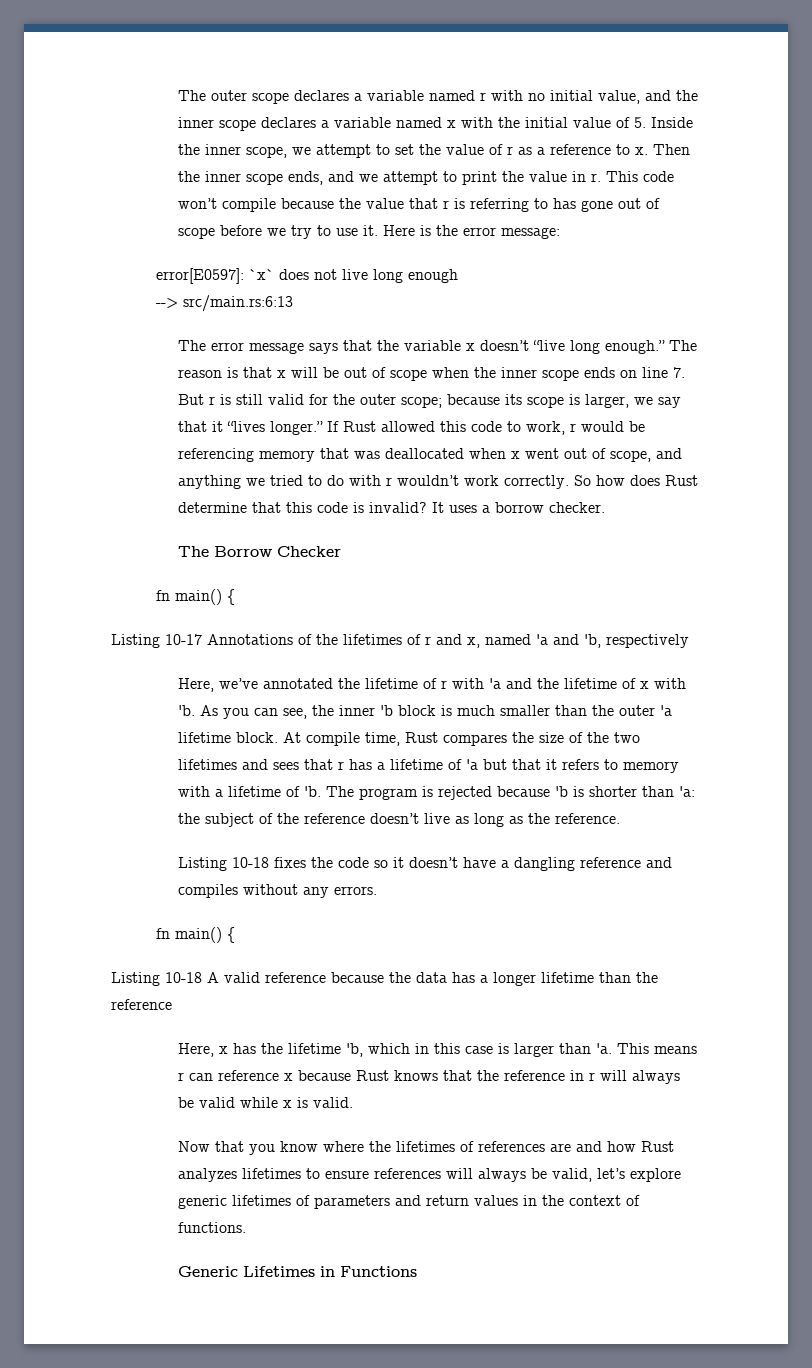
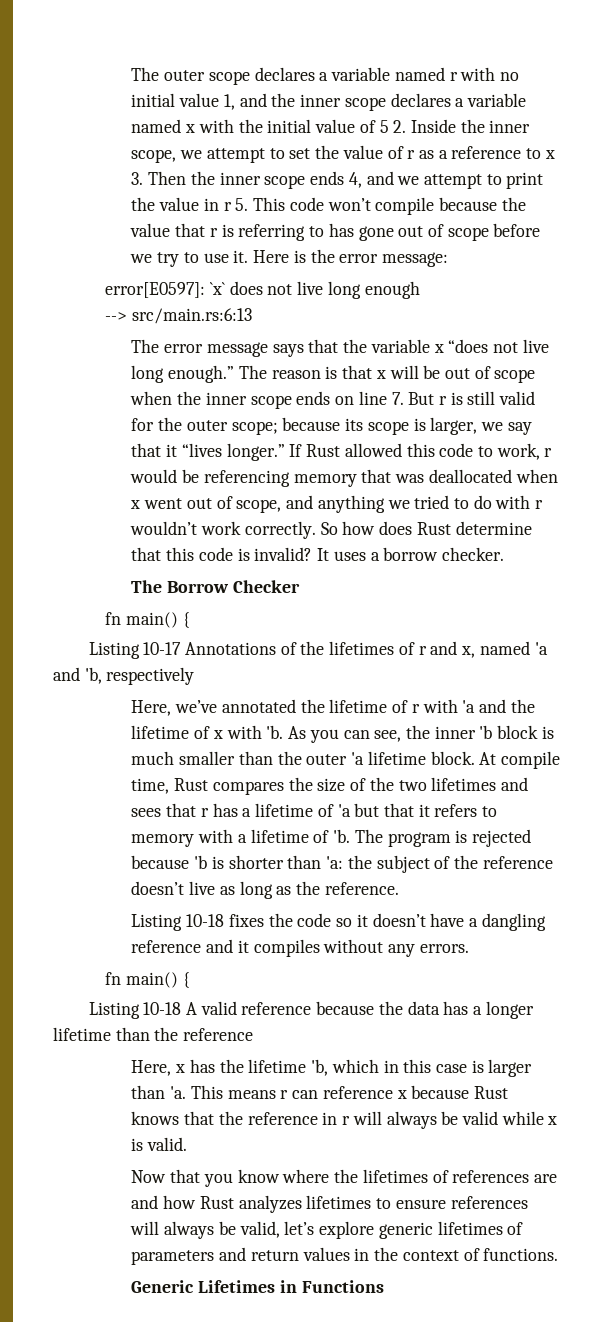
[598,90,641,104] value, -> [179,93,235,110] value 1,
[634,117,647,128] 5. -> [379,120,407,133] 5 2.
[635,147,649,155] x. -> [544,150,555,159] [131,172,144,185] x 3.
[288,171,324,185] ends, -> [310,171,362,188] ends 4,
[591,173,602,182] r. -> [223,198,249,211] r 5.
[480,340,566,351] doesn’t “live -> [448,339,549,353] “does not live
(673, 862) none -> [237,940,249,953] it

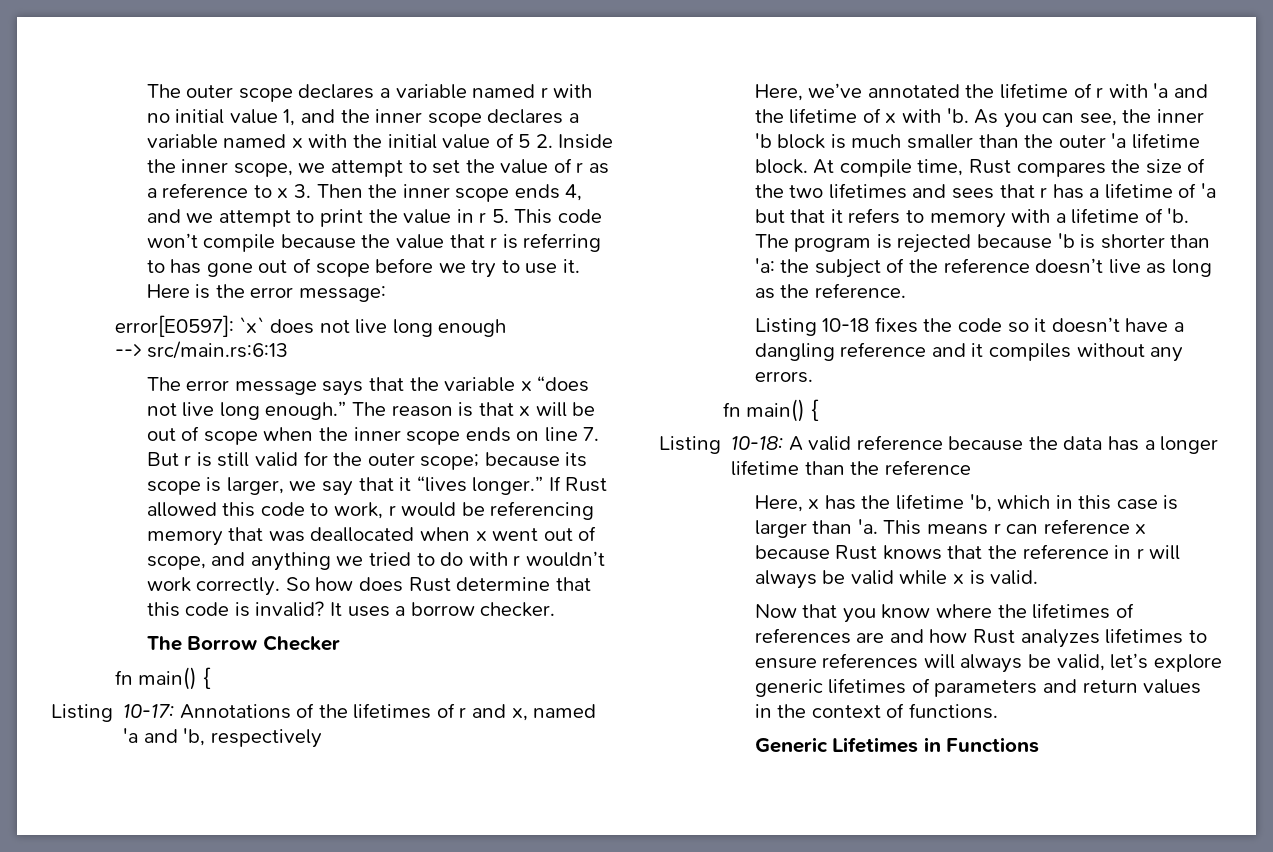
[143,642,182,655] 10-17 -> [123,704,175,718] 10-17:
[143,1002,182,1015] 10-18 -> [731,436,784,450] 10-18:

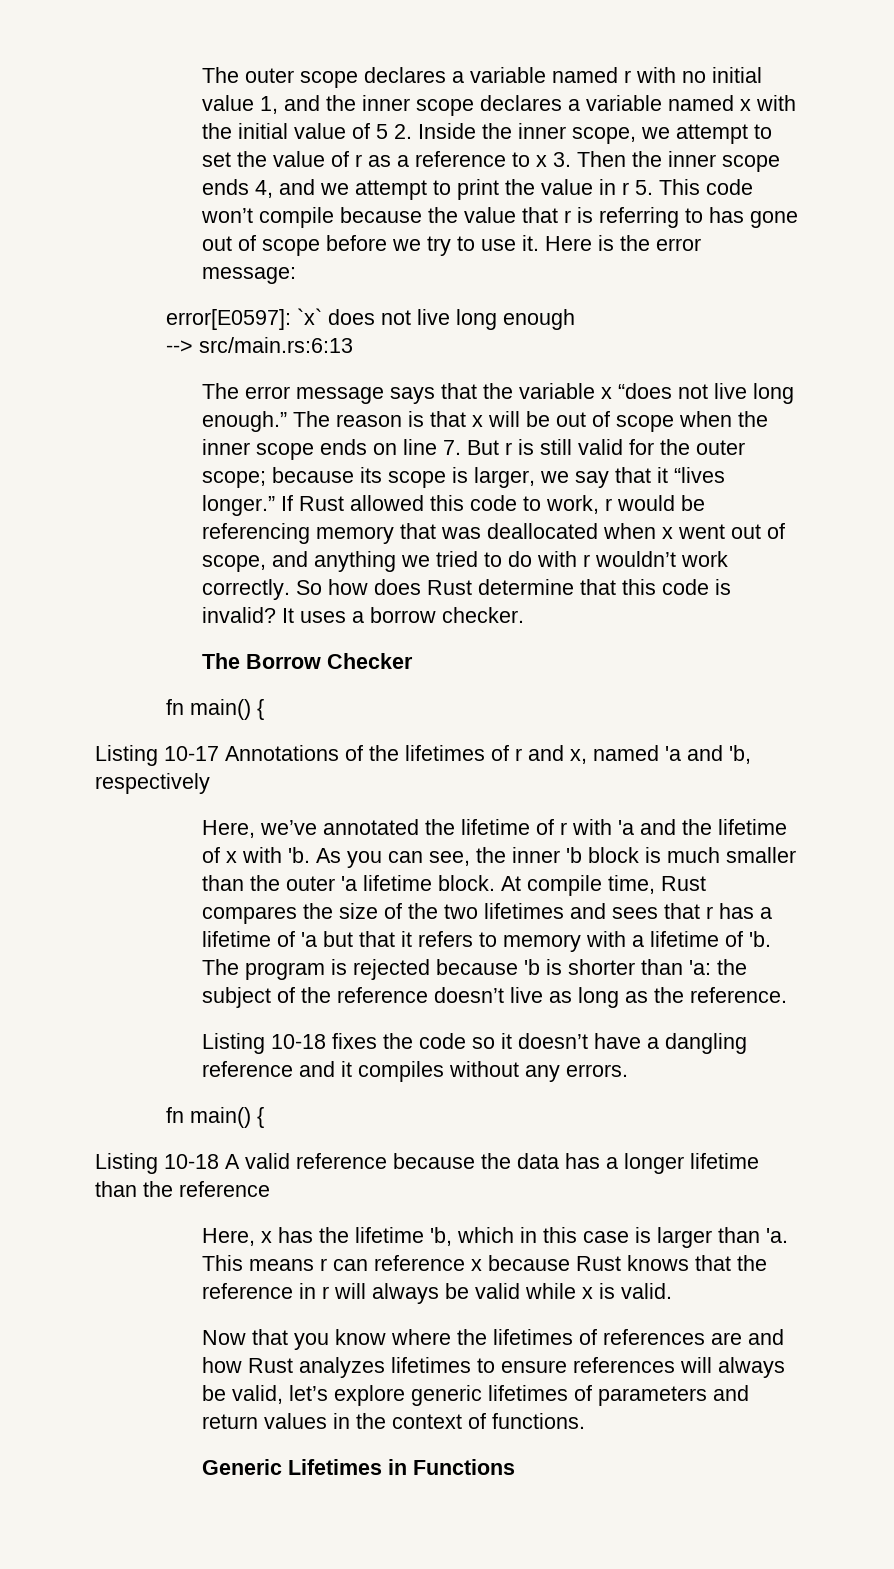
[123,704,175,718] 10-17: -> [164,746,219,761] 10-17
[731,436,784,450] 10-18: -> [164,1154,219,1169] 10-18

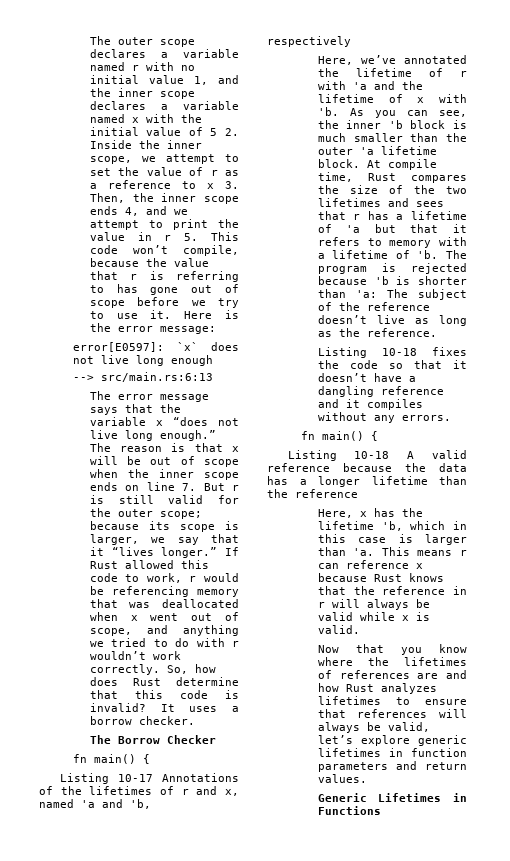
[577,151,627,167] Then -> [89,193,125,203] Then,
[259,207,335,228] compile -> [183,245,239,256] compile,
[296,580,323,595] So -> [166,665,188,674] So,
[717,959,748,975] the -> [386,289,408,298] The
(496, 1043) none -> [413,360,442,369] that
(568, 1366) none -> [317,709,346,718] that
[574,1385,593,1401] of -> [388,748,467,757] in function
[264,1413,586,1429] values in the context of functions. -> [317,774,367,783] values.

